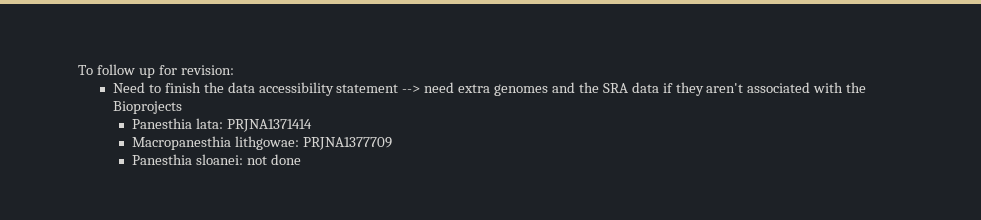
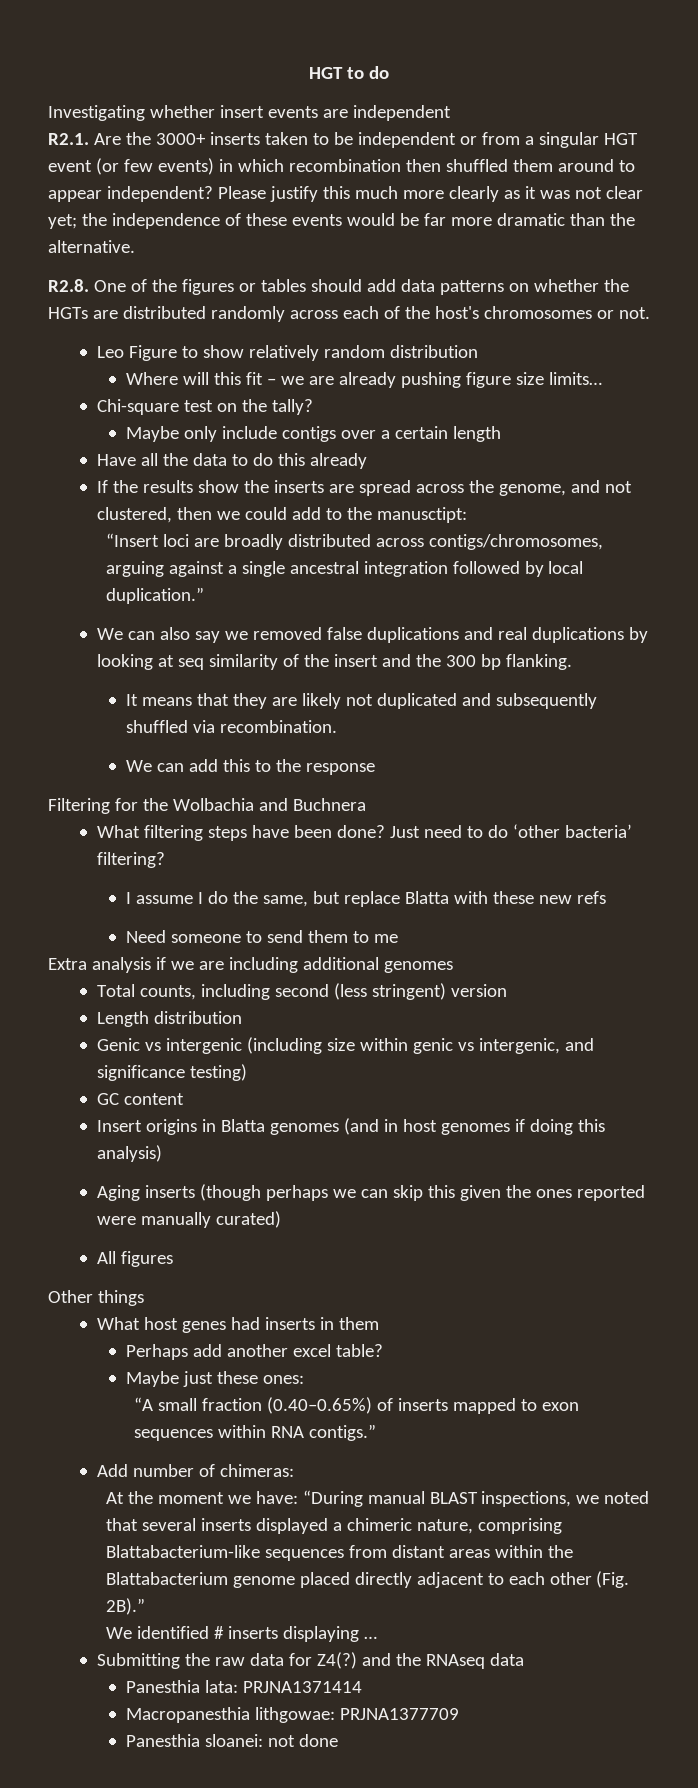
[78,64,234,78] [112,82,867,96] [112,101,182,114] To follow up for revision: // Need to finish the data accessibility statement --> need extra genomes and the SRA data if they aren't associated with the Bioprojects -> [309,66,389,79] [48,105,451,121] [48,132,638,148] [48,158,635,175] [48,186,643,202] [48,213,635,229] [48,240,135,253] [48,279,629,295] [48,306,650,322] [97,345,479,361] [125,372,602,388] [97,399,314,415] [125,426,501,442] [97,453,368,469] [97,480,633,496] [97,507,468,523] [105,533,603,550] [105,561,584,577] [105,587,204,604] [97,627,649,643] [97,654,573,670] [125,693,597,709] [125,720,337,733] [125,759,375,775] [48,798,366,814] [97,824,633,841] [97,852,166,868] [125,891,606,907] [125,930,398,943] [48,957,453,973] [97,983,508,1000] [97,1011,243,1027] [97,1037,595,1054] [97,1064,248,1081] [97,1093,185,1105] [97,1118,606,1135] [97,1145,163,1162] [97,1184,646,1201] [97,1211,282,1228] [97,1251,174,1267] [48,1290,144,1306] [97,1317,380,1333] [125,1344,383,1360] [125,1371,304,1387] [134,1397,580,1414] [134,1424,377,1441] [97,1464,295,1477] [105,1490,650,1507] [105,1518,562,1534] [105,1545,573,1561] [105,1571,630,1588] [105,1598,145,1615] [105,1626,377,1642] [97,1652,525,1669] HGT to do // Investigating whether insert events are independent // R2.1. Are the 3000+ inserts taken to be independent or from a singular HGT event (or few events) in which recombination then shuffled them around to appear independent? Please justify this much more clearly as it was not clear yet; the independence of these events would be far more dramatic than the alternative. // R2.8. One of the figures or tables should add data patterns on whether the HGTs are distributed randomly across each of the host's chromosomes or not. // Leo Figure to show relatively random distribution // Where will this fit – we are already pushing figure size limits… // Chi-square test on the tally? // Maybe only include contigs over a certain length // Have all the data to do this already // If the results show the inserts are spread across the genome, and not clustered, then we could add to the manusctipt: // “Insert loci are broadly distributed across contigs/chromosomes, arguing against a single ancestral integration followed by local duplication.” // We can also say we removed false duplications and real duplications by looking at seq similarity of the insert and the 300 bp flanking. // It means that they are likely not duplicated and subsequently shuffled via recombination. // We can add this to the response // Filtering for the Wolbachia and Buchnera // What filtering steps have been done? Just need to do ‘other bacteria’ filtering? // I assume I do the same, but replace Blatta with these new refs // Need someone to send them to me // Extra analysis if we are including additional genomes // Total counts, including second (less stringent) version // Length distribution // Genic vs intergenic (including size within genic vs intergenic, and significance testing) // GC content // Insert origins in Blatta genomes (and in host genomes if doing this analysis) // Aging inserts (though perhaps we can skip this given the ones reported were manually curated) // All figures // Other things // What host genes had inserts in them // Perhaps add another excel table? // Maybe just these ones: // “A small fraction (0.40–0.65%) of inserts mapped to exon sequences within RNA contigs.” // Add number of chimeras: // At the moment we have: “During manual BLAST inspections, we noted that several inserts displayed a chimeric nature, comprising Blattabacterium-like sequences from distant areas within the Blattabacterium genome placed directly adjacent to each other (Fig. 2B).” // We identified # inserts displaying … // Submitting the raw data for Z4(?) and the RNAseq data

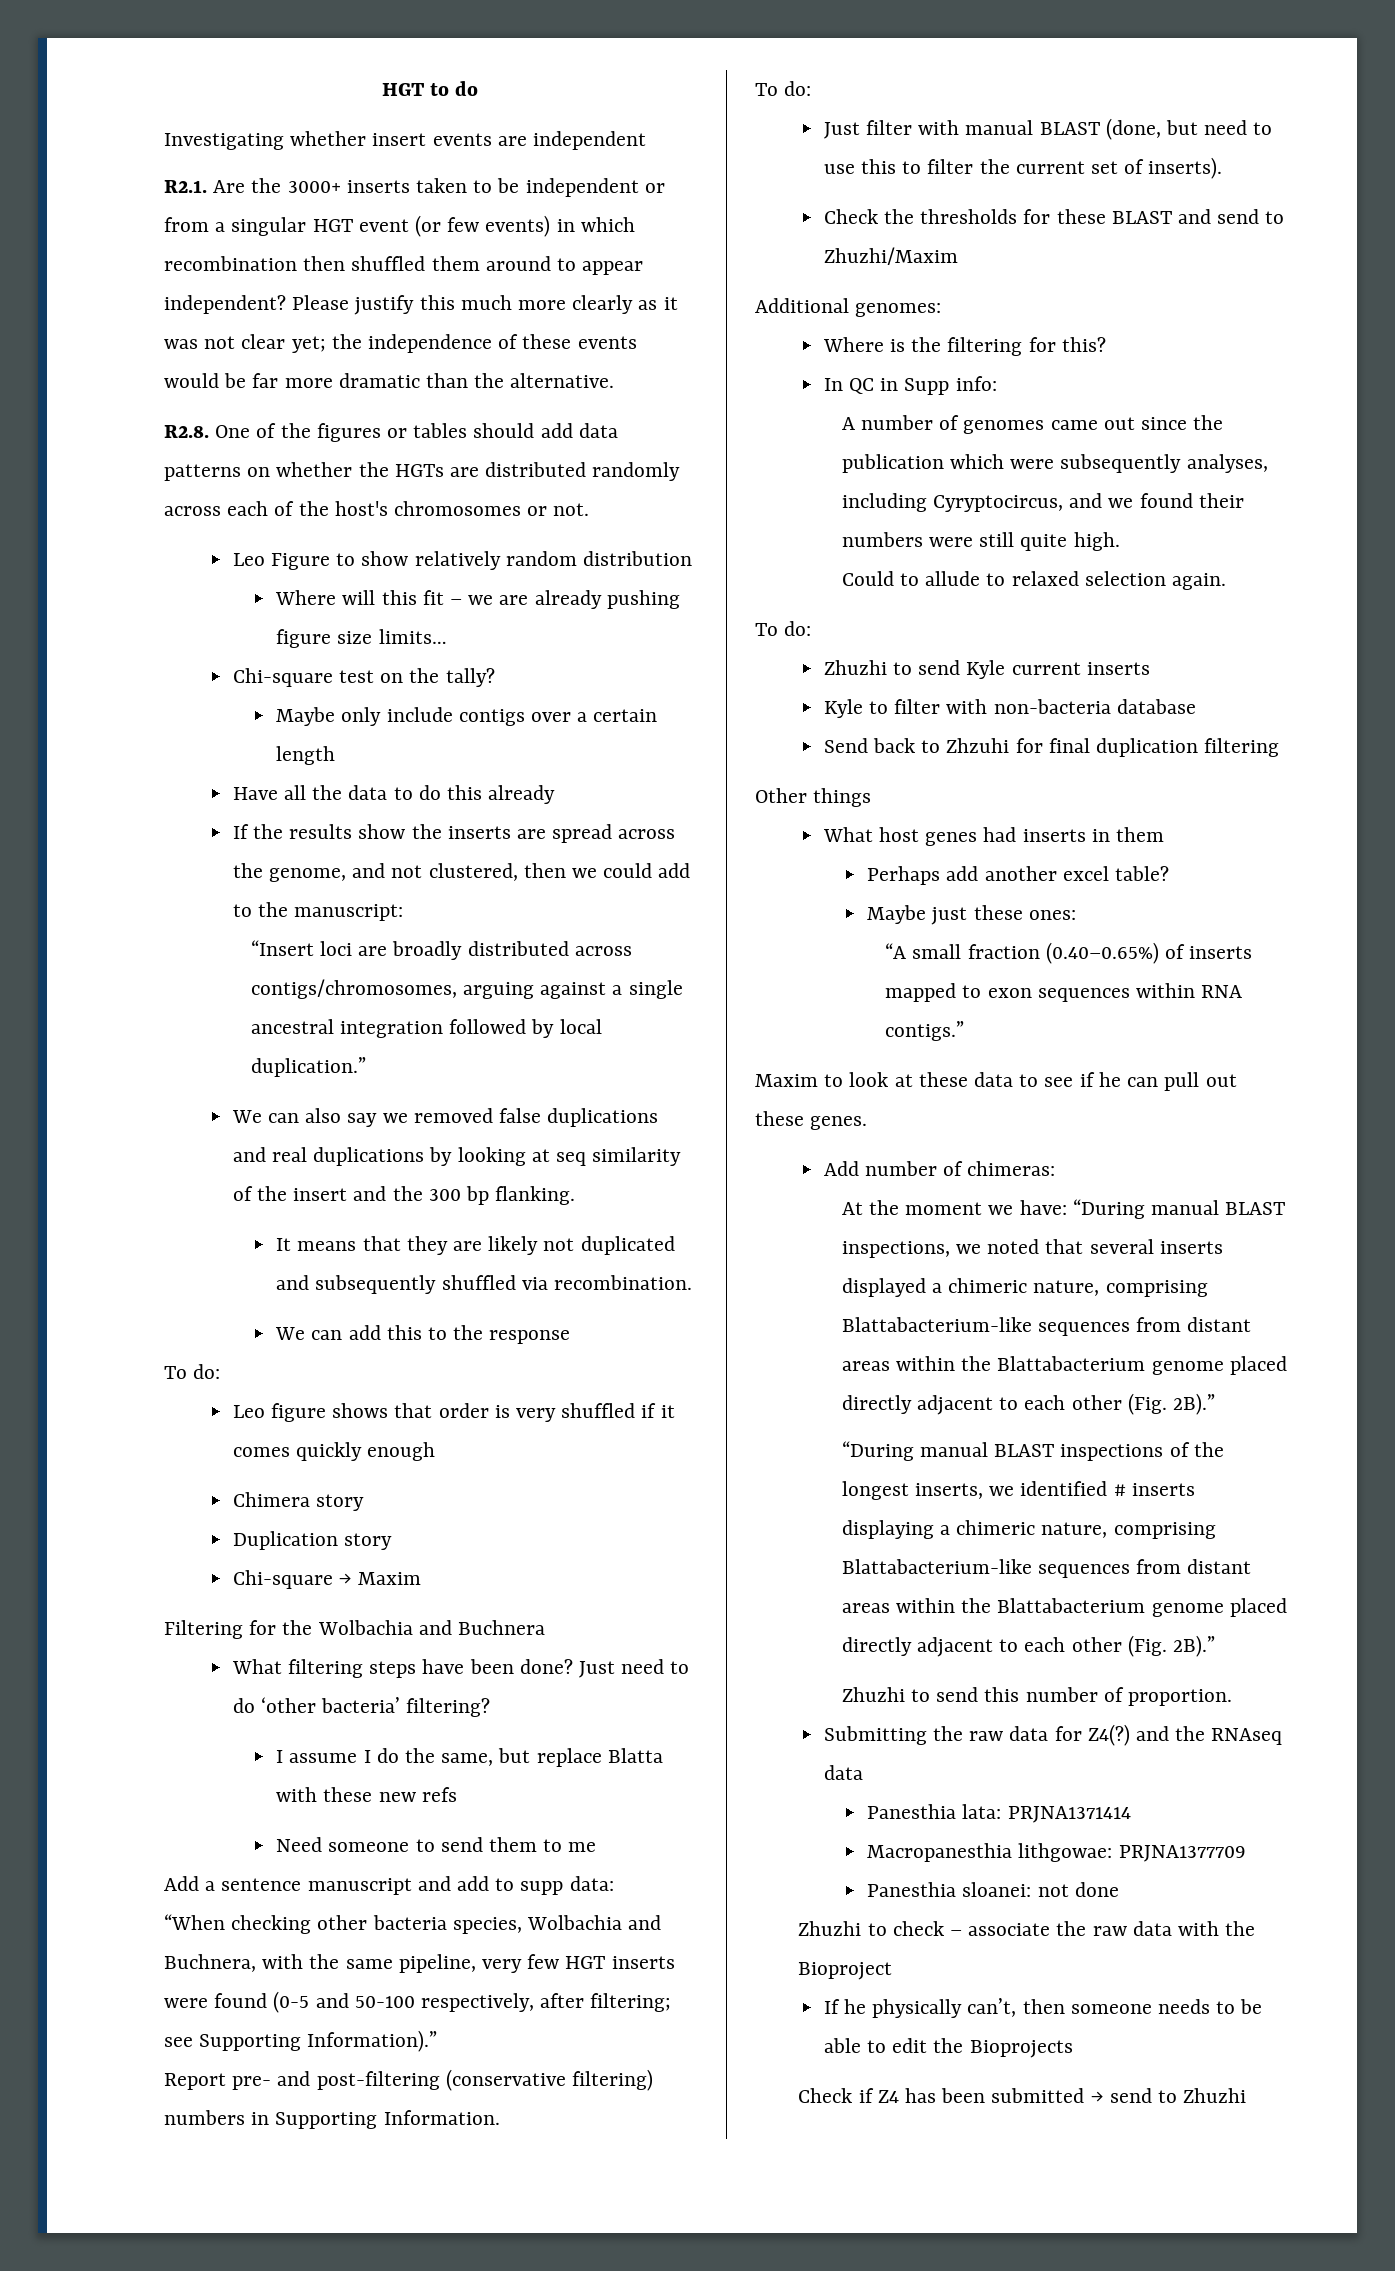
[377,507,468,523] manusctipt: -> [294,904,404,921] manuscript:
(375, 769) none -> [164,1364,221,1379] [232,1403,675,1422] [232,1442,436,1461] [232,1492,364,1511] [232,1531,392,1550] [232,1570,422,1589] // To do: // Leo figure shows that order is very shuffled if it comes quickly enough // Chimera story // Duplication story // Chi-square → Maxim
[48,957,453,973] [97,983,508,1000] [97,1011,243,1027] [97,1037,595,1054] [97,1064,248,1081] [97,1093,185,1105] [97,1118,606,1135] [97,1145,163,1162] [97,1184,646,1201] [97,1211,282,1228] [97,1251,174,1267] Extra analysis if we are including additional genomes // Total counts, including second (less stringent) version // Length distribution // Genic vs intergenic (including size within genic vs intergenic, and significance testing) // GC content // Insert origins in Blatta genomes (and in host genomes if doing this analysis) // Aging inserts (though perhaps we can skip this given the ones reported were manually curated) // All figures -> [164,1876,614,1895] [164,1914,662,1934] [164,1954,675,1973] [164,1991,672,2013] [164,2030,438,2052] [164,2069,654,2091] [164,2110,500,2129] [755,81,812,96] [823,118,1273,140] [823,157,1223,179] [823,209,1285,224] [823,247,958,265] [755,298,942,317] [822,337,1106,356] [823,376,997,395] [841,415,1224,434] [841,454,1268,473] [841,493,1244,512] [841,532,1120,551] [841,571,1227,590] [755,621,812,636] [823,660,1150,679] [823,699,1196,718] [823,738,1280,757] Add a sentence manuscript and add to supp data: // “When checking other bacteria species, Wolbachia and Buchnera, with the same pipeline, very few HGT inserts were found (0-5 and 50-100 respectively, after filtering; see Supporting Information).” // Report pre- and post-filtering (conservative filtering) numbers in Supporting Information. // To do: // Just filter with manual BLAST (done, but need to use this to filter the current set of inserts). // Check the thresholds for these BLAST and send to Zhuzhi/Maxim // Additional genomes: // Where is the filtering for this? // In QC in Supp info: // A number of genomes came out since the publication which were subsequently analyses, including Cyryptocircus, and we found their numbers were still quite high. // Could to allude to relaxed selection again. // To do: // Zhuzhi to send Kyle current inserts // Kyle to filter with non-bacteria database // Send back to Zhzuhi for final duplication filtering
(377, 1432) none -> [755,1072,1237,1091] [755,1111,868,1130] // Maxim to look at these data to see if he can pull out these genes.
[105,1626,377,1642] We identified # inserts displaying … -> [841,1441,1224,1461] [841,1481,1195,1500] [841,1520,1216,1539] [841,1559,1252,1578] [841,1598,1287,1617] [841,1635,1216,1657] [841,1687,1233,1706] “During manual BLAST inspections of the longest inserts, we identified # inserts displaying a chimeric nature, comprising Blattabacterium-like sequences from distant areas within the Blattabacterium genome placed directly adjacent to each other (Fig. 2B).” // Zhuzhi to send this number of proportion.
(338, 1740) none -> [798,1921,1256,1936] [798,1962,893,1980] [823,1998,1263,2018] [823,2038,1073,2058] [798,2088,1247,2103] // Zhuzhi to check – associate the raw data with the Bioproject // If he physically can’t, then someone needs to be able to edit the Bioprojects // Check if Z4 has been submitted → send to Zhuzhi

